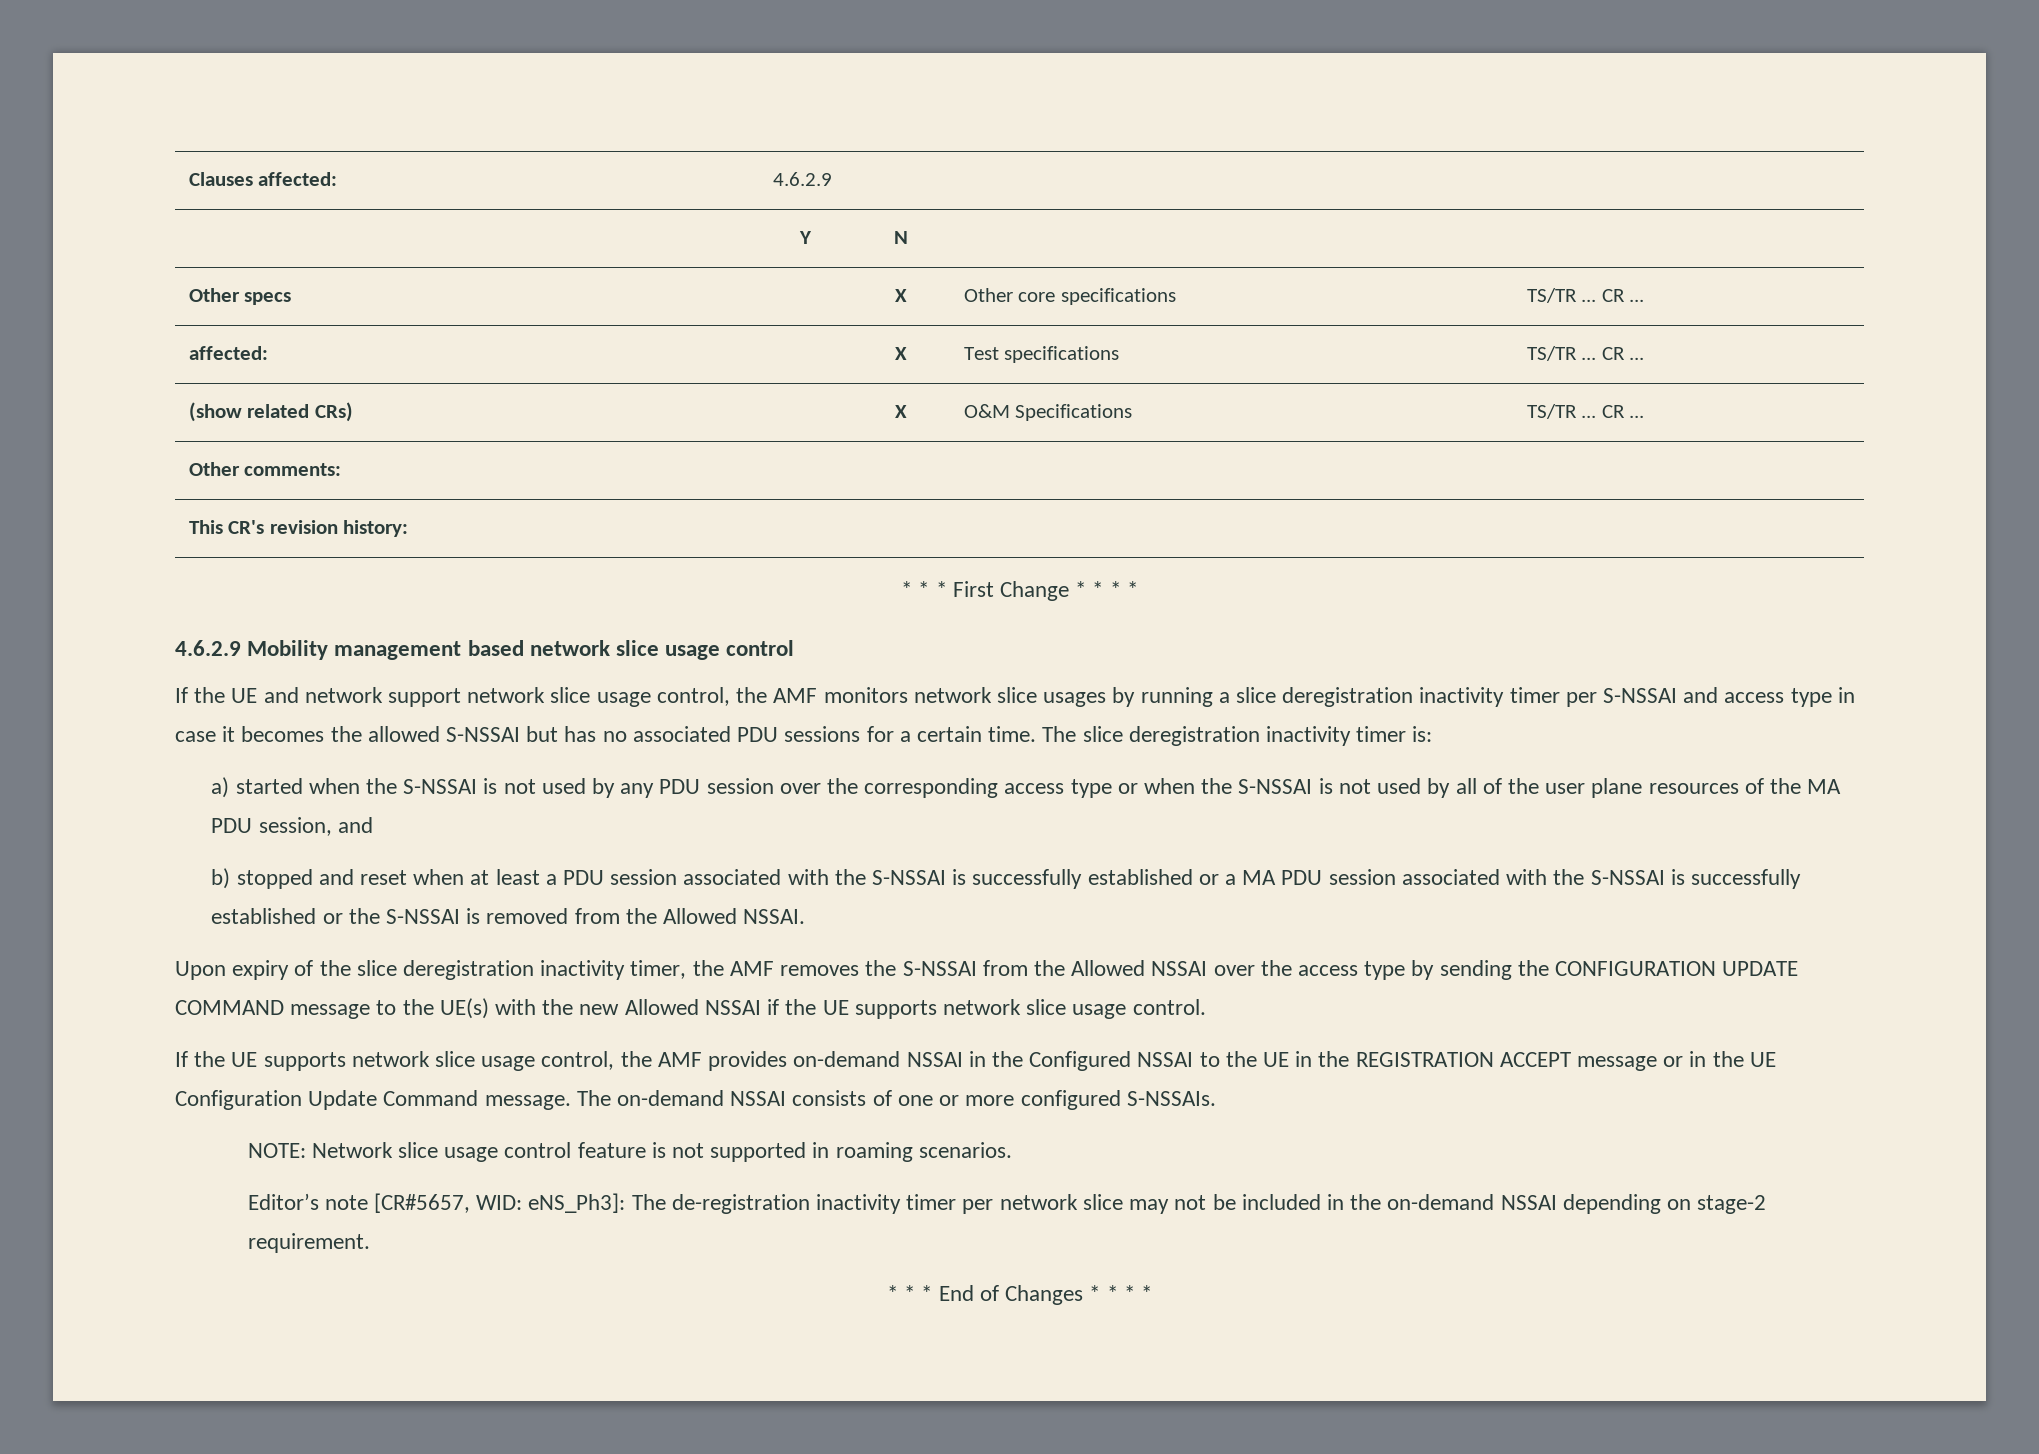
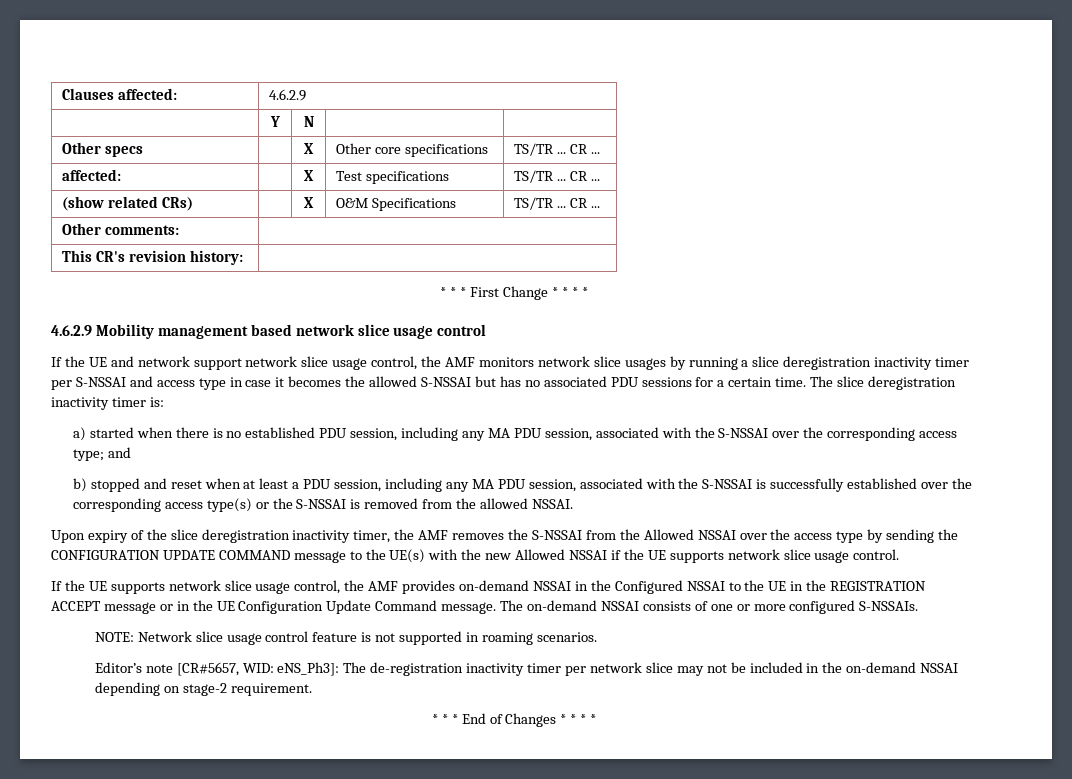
[365,778,1842,798] [211,817,332,836] the S-NSSAI is not used by any PDU session over the corresponding access type or when the S-NSSAI is not used by all of the user plane resources of the MA PDU session, -> [175,427,958,441] [72,449,104,461] there is no established PDU session, including any MA PDU session, associated with the S-NSSAI over the corresponding access type;
[610,869,1801,889] [211,908,317,924] session associated with the S-NSSAI is successfully established or a MA PDU session associated with the S-NSSAI is successfully established -> [334,478,972,492] [72,498,252,512] session, including any MA PDU session, associated with the S-NSSAI is successfully established over the corresponding access type(s)
[662,908,737,924] Allowed -> [480,498,529,509] allowed

